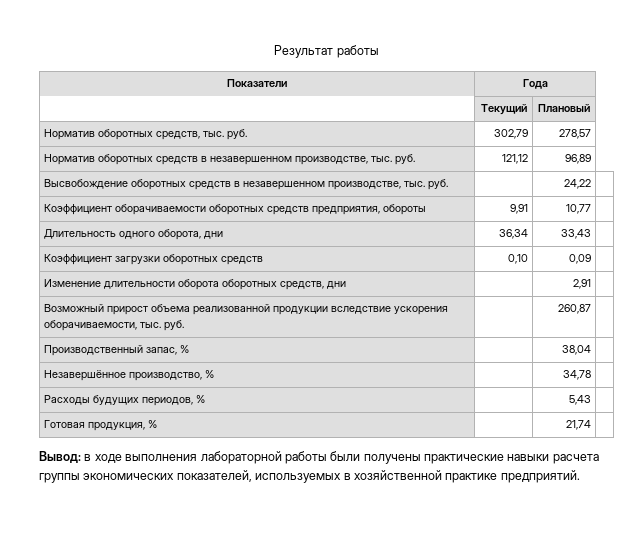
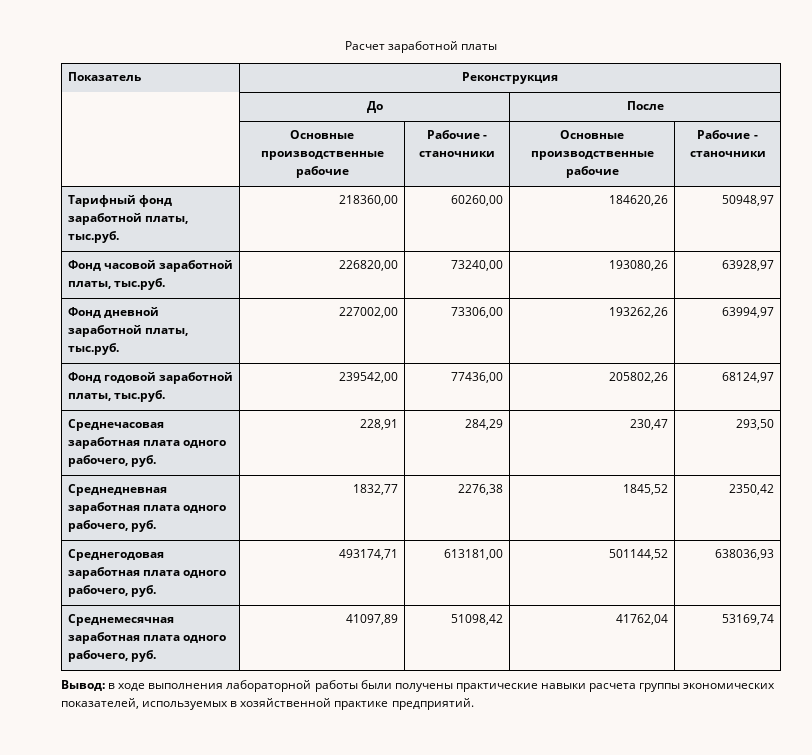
[274,45,379,58] [227,79,287,87] [522,79,548,89] [480,104,527,115] [538,104,590,112] [44,129,248,140] [493,129,528,139] [558,129,591,139] [44,154,416,165] [501,154,528,164] [564,154,591,164] [44,179,449,190] [563,179,591,189] [44,204,427,215] [509,204,528,214] [565,204,591,214] [44,229,224,240] [498,229,528,239] [560,229,591,239] [44,254,264,265] [507,254,528,264] [568,254,591,264] [44,279,347,290] [572,279,591,289] [44,304,449,315] [44,320,185,331] [557,304,591,314] [44,345,190,356] [561,345,591,355] [44,370,215,381] [562,370,591,380] [44,395,206,406] [568,395,591,405] [44,420,158,431] [565,420,591,430] Результат работы // Показатели | Года // | Текущий | Плановый // Норматив оборотных средств, тыс. руб. | 302,79 | 278,57 // Норматив оборотных средств в незавершенном производстве, тыс. руб. | 121,12 | 96,89 // Высвобождение оборотных средств в незавершенном производстве, тыс. руб. | | 24,22 | // Коэффициент оборачиваемости оборотных средств предприятия, обороты | 9,91 | 10,77 | // Длительность одного оборота, дни | 36,34 | 33,43 | // Коэффициент загрузки оборотных средств | 0,10 | 0,09 | // Изменение длительности оборота оборотных средств, дни | | 2,91 | // Возможный прирост объема реализованной продукции вследствие ускорения оборачиваемости, тыс. руб. | | 260,87 | // Производственный запас, % | | 38,04 | // Незавершённое производство, % | | 34,78 | // Расходы будущих периодов, % | | 5,43 | // Готовая продукция, % | | 21,74 | -> [344,41,498,53] [67,72,141,81] [462,72,558,84] [366,101,383,113] [626,101,664,110] [290,130,354,139] [260,151,384,160] [295,166,349,178] [426,130,488,139] [419,151,495,157] [560,130,624,139] [530,151,654,160] [565,166,619,178] [697,130,758,139] [689,151,766,157] [67,195,172,207] [67,213,188,225] [67,231,119,243] [339,195,399,206] [451,195,504,206] [609,195,669,206] [722,195,775,206] [67,260,233,272] [67,278,165,290] [339,260,399,271] [451,260,504,271] [609,260,669,271] [722,260,775,271] [67,307,159,318] [67,325,188,337] [67,343,119,355] [339,307,399,318] [451,307,504,318] [609,307,669,318] [722,307,775,318] [67,372,233,384] [67,390,165,402] [339,372,399,383] [451,372,504,383] [609,372,669,383] [722,372,775,383] [67,419,164,431] [67,437,226,449] [67,455,156,467] [360,419,399,430] [465,419,504,430] [630,419,669,430] [736,419,775,430] [67,484,167,496] [67,502,226,514] [67,520,156,532] [353,484,399,495] [458,484,504,495] [623,484,669,495] [729,484,775,495] [67,549,164,561] [67,567,226,579] [67,585,156,597] [339,549,399,560] [444,549,504,560] [609,549,669,560] [715,549,775,560] [67,614,174,626] [67,632,226,644] [67,650,156,662] [346,614,399,625] [451,614,504,625] [616,614,669,625] [722,614,775,625] Расчет заработной платы // Показатель | Реконструкция // | До | После // | Основные производственные рабочие | Рабочие - станочники | Основные производственные рабочие | Рабочие - станочники // Тарифный фонд заработной платы, тыс.руб. | 218360,00 | 60260,00 | 184620,26 | 50948,97 // Фонд часовой заработной платы, тыс.руб. | 226820,00 | 73240,00 | 193080,26 | 63928,97 // Фонд дневной заработной платы, тыс.руб. | 227002,00 | 73306,00 | 193262,26 | 63994,97 // Фонд годовой заработной платы, тыс.руб. | 239542,00 | 77436,00 | 205802,26 | 68124,97 // Среднечасовая заработная плата одного рабочего, руб. | 228,91 | 284,29 | 230,47 | 293,50 // Среднедневная заработная плата одного рабочего, руб. | 1832,77 | 2276,38 | 1845,52 | 2350,42 // Среднегодовая заработная плата одного рабочего, руб. | 493174,71 | 613181,00 | 501144,52 | 638036,93 // Среднемесячная заработная плата одного рабочего, руб. | 41097,89 | 51098,42 | 41762,04 | 53169,74

